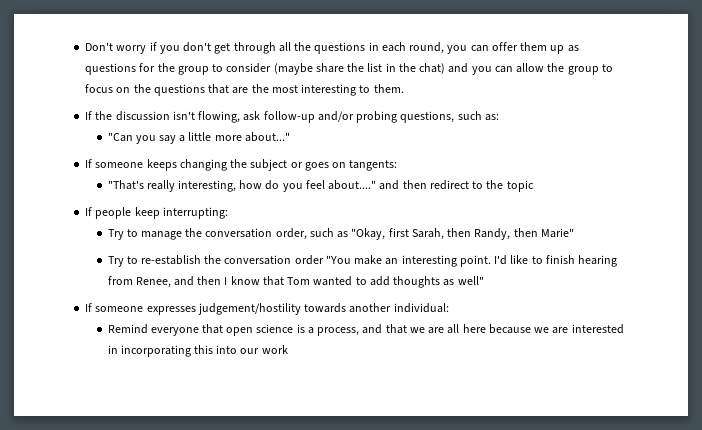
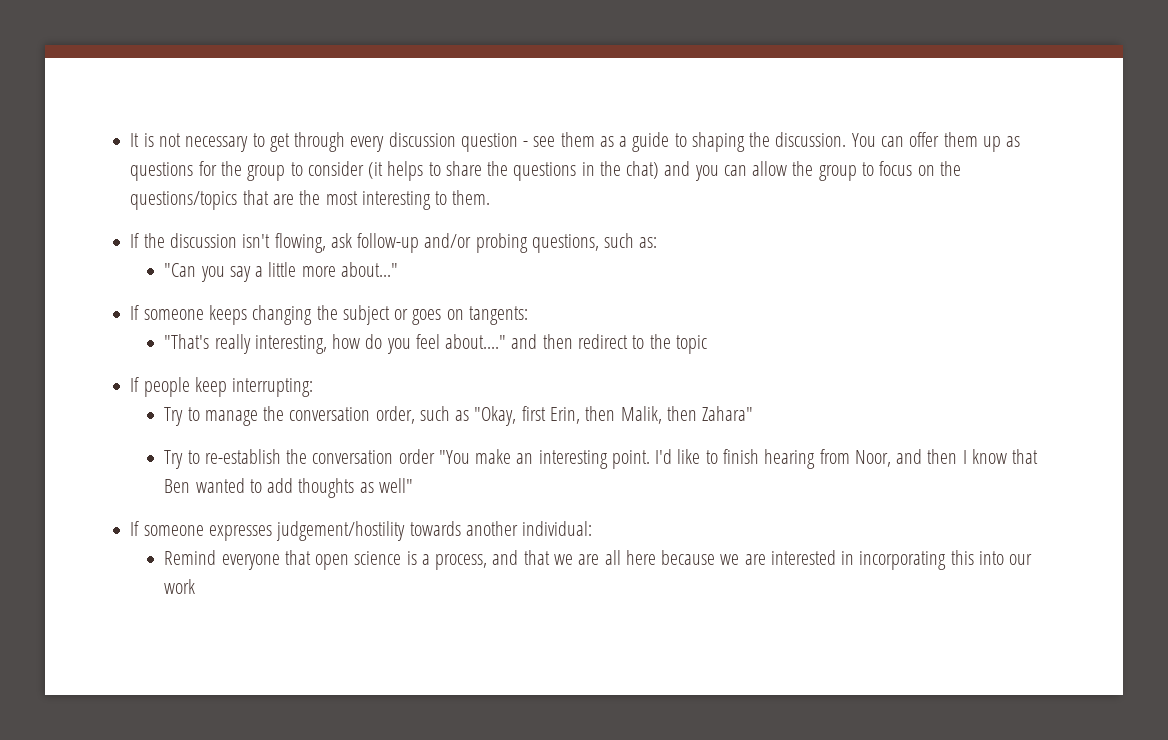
[85,42,468,54] Don't worry if you don't get through all the questions in each round, you -> [130,132,876,152] It is not necessary to get through every discussion question - see them as a guide to shaping the discussion. You
[273,63,313,75] (maybe -> [368,161,441,181] (it helps to
[367,63,383,72] list -> [513,162,577,181] questions
[153,84,205,96] questions -> [130,191,238,210] questions/topics
[411,228,574,240] Sarah, then Randy, then Marie" -> [549,406,754,424] Erin, then Malik, then Zahara"
[135,277,171,288] Renee, -> [854,450,891,467] Noor,
[287,277,311,285] Tom -> [164,479,191,493] Ben

